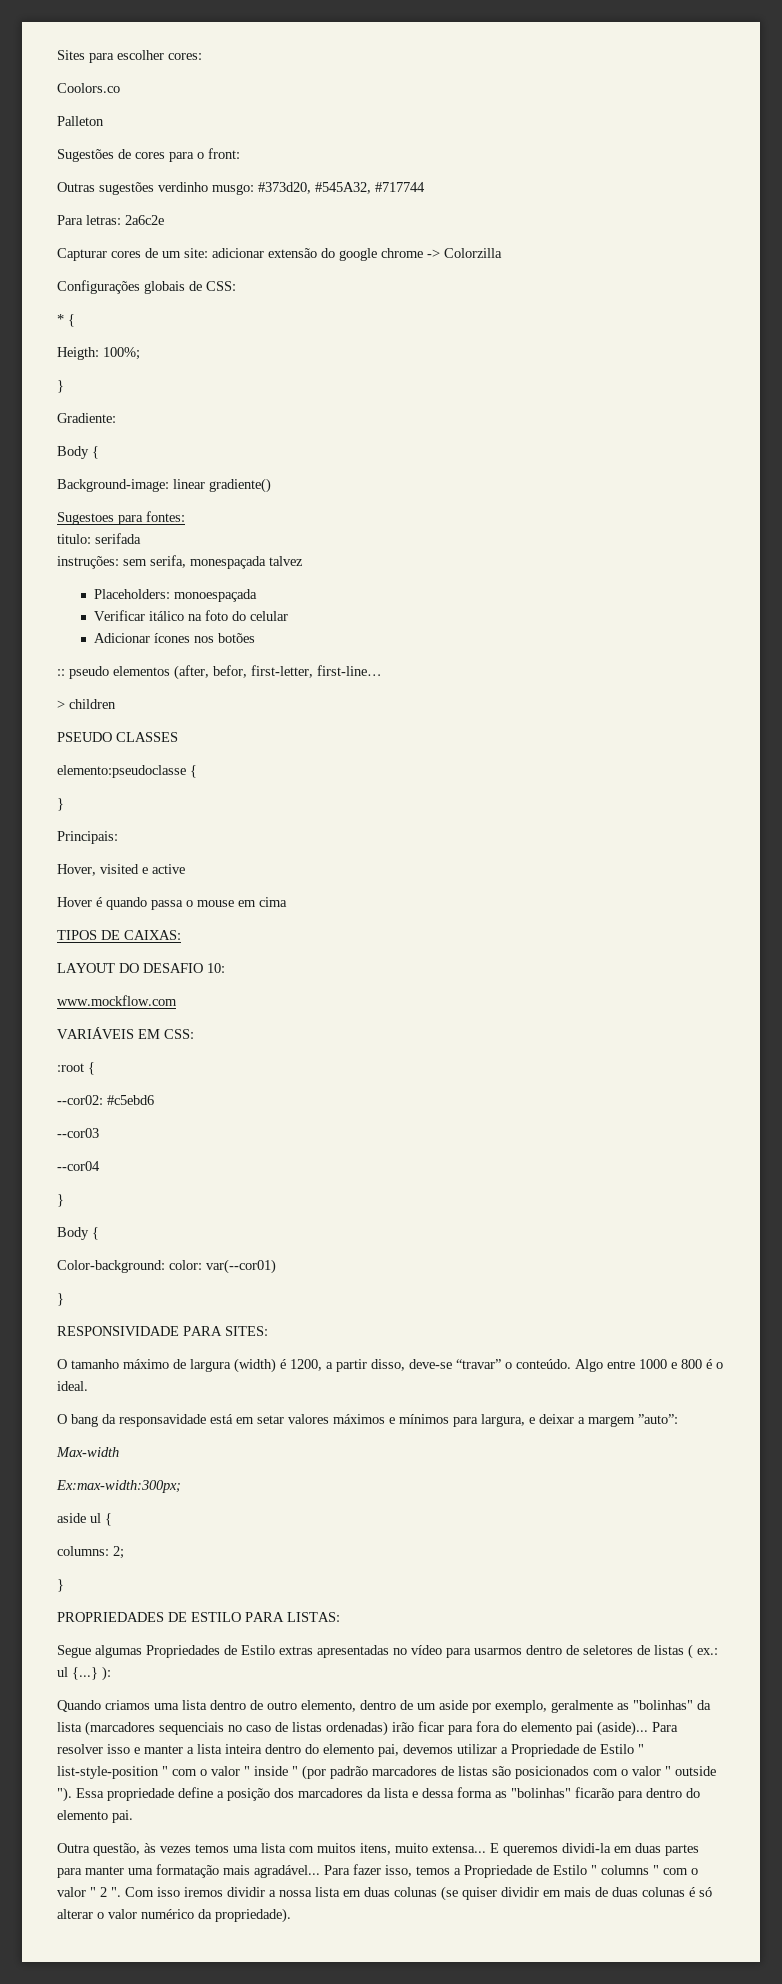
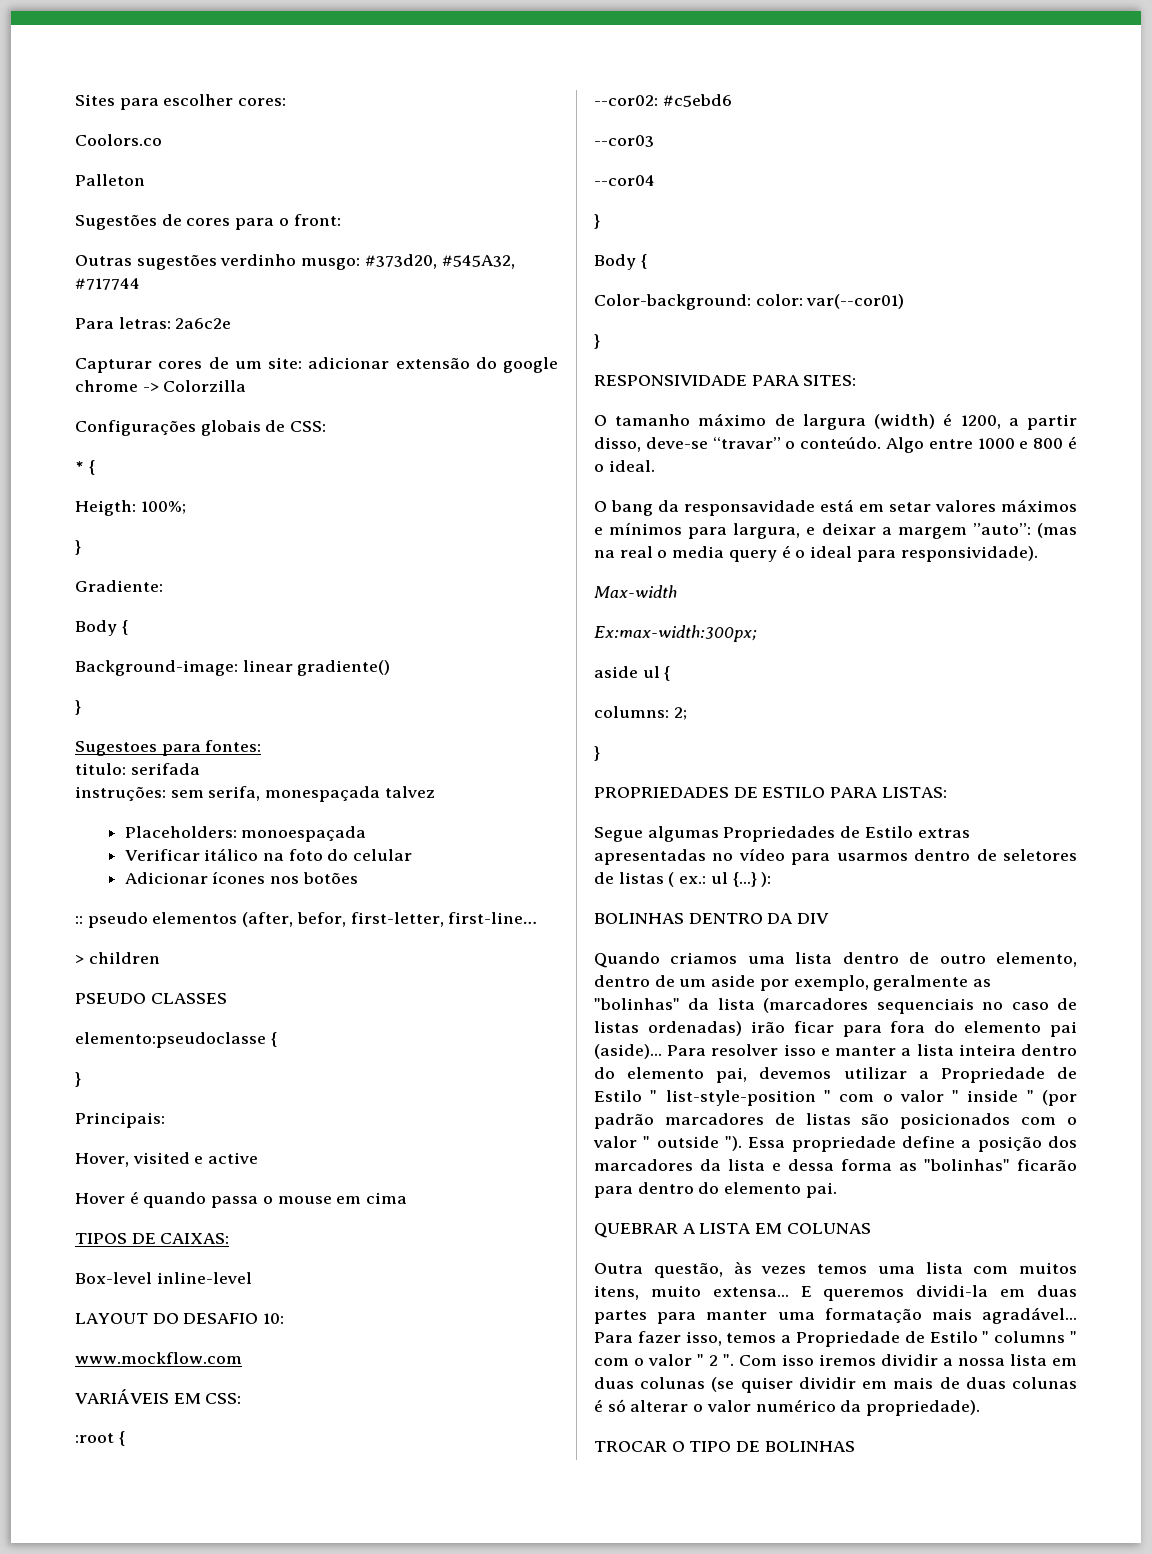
(271, 485) none -> [75,700,81,715] // }
(181, 935) none -> [75,1272,252,1284] // Box-level inline-level
(678, 1419) none -> [1037,523,1077,538] [594,545,1038,562] (mas na real o media query é o ideal para responsividade).
(111, 1673) none -> [594,913,830,924] // BOLINHAS DENTRO DA DIV
(133, 1816) none -> [594,1223,871,1238] // QUEBRAR A LISTA EM COLUNAS
(291, 1915) none -> [594,1441,855,1452] // TROCAR O TIPO DE BOLINHAS

